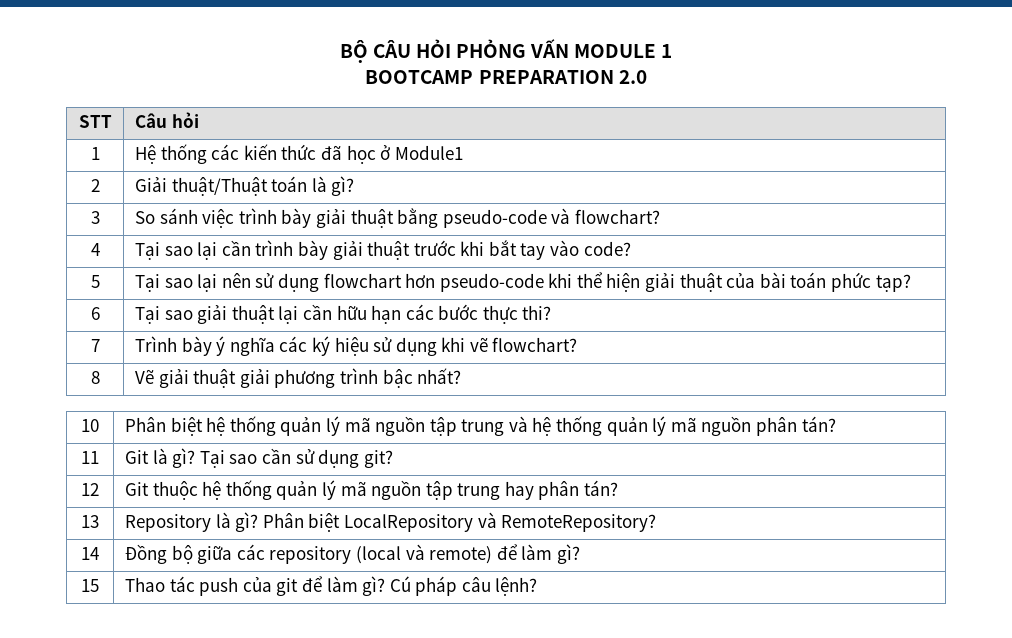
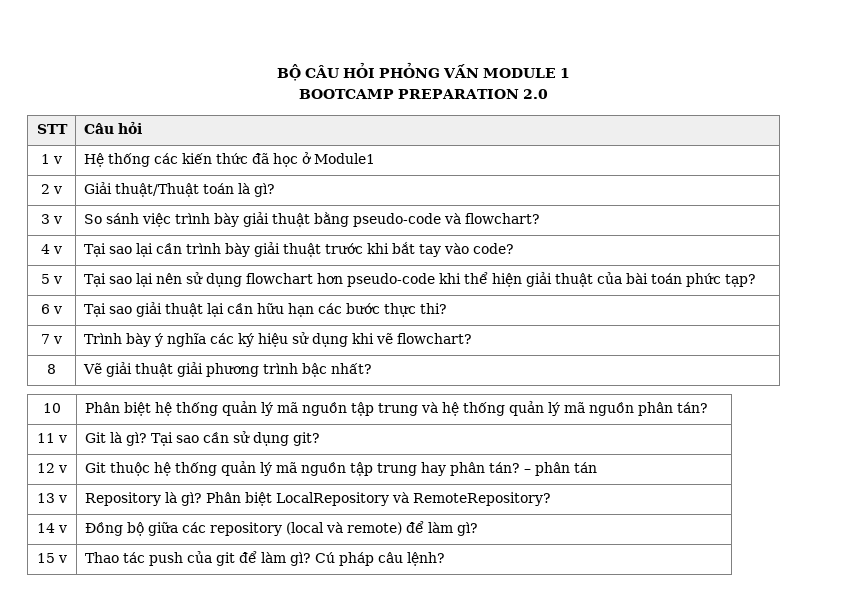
(100, 153) none -> [53,156,62,164] v
(100, 185) none -> [53,186,62,194] v
(100, 217) none -> [53,216,62,224] v
(100, 249) none -> [53,246,62,254] v
(100, 281) none -> [53,276,62,284] v
(100, 313) none -> [53,306,62,314] v
(100, 345) none -> [53,336,62,344] v
(99, 457) none -> [58,435,67,443] v
(99, 489) none -> [58,465,67,473] v
(619, 488) none -> [523,462,597,476] – phân tán
(99, 521) none -> [58,495,67,503] v
(99, 553) none -> [58,525,67,533] v
(99, 585) none -> [58,555,67,563] v

